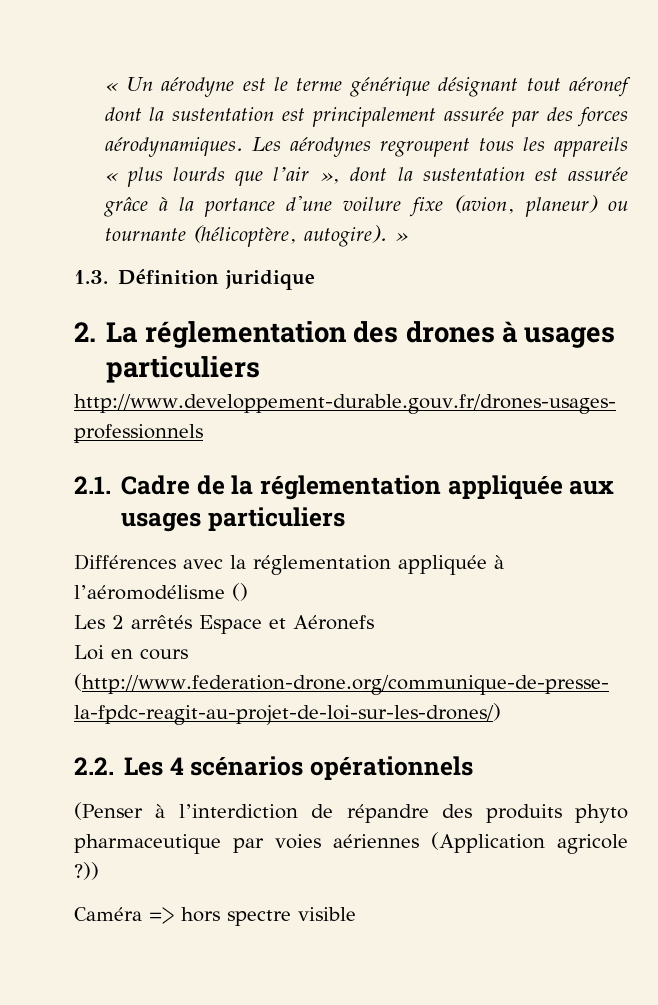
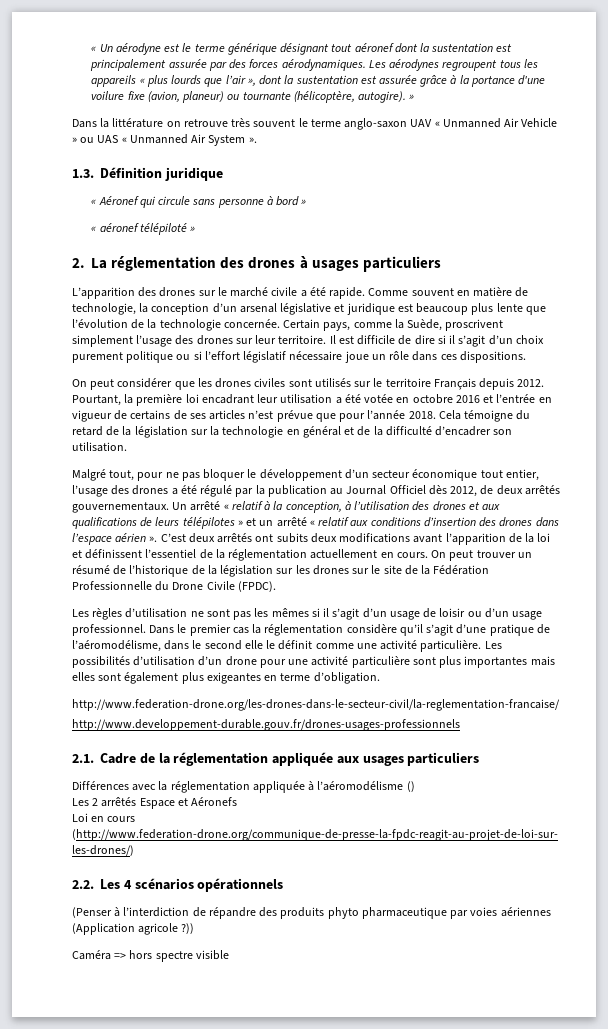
[74,269,316,290] 1.3. Définition juridique -> [72,118,558,130] [72,134,257,146] [72,167,223,181] [91,196,307,208] [91,223,196,235] Dans la littérature on retrouve très souvent le terme anglo-saxon UAV « Unmanned Air Vehicle » ou UAS « Unmanned Air System ». // 1.3. Définition juridique // « Aéronef qui circule sans personne à bord » // « aéronef télépiloté »
(261, 369) none -> [72,287,529,299] [72,303,546,315] [72,319,504,331] [72,335,544,347] [72,351,526,363] [72,378,545,390] [72,394,552,406] [72,410,531,422] [72,426,513,438] [72,442,127,452] [72,469,539,481] [72,485,560,497] [72,501,501,513] [72,517,559,529] [72,533,551,545] [72,549,532,561] [72,565,490,577] [72,581,276,592] [72,608,543,620] [72,624,550,636] [72,640,502,652] [72,656,555,668] [72,672,380,684] [72,699,560,711] // L’apparition des drones sur le marché civile a été rapide. Comme souvent en matière de technologie, la conception d’un arsenal législative et juridique est beaucoup plus lente que l’évolution de la technologie concernée. Certain pays, comme la Suède, proscrivent simplement l’usage des drones sur leur territoire. Il est difficile de dire si il s’agit d’un choix purement politique ou si l’effort législatif nécessaire joue un rôle dans ces dispositions. // On peut considérer que les drones civiles sont utilisés sur le territoire Français depuis 2012. Pourtant, la première loi encadrant leur utilisation a été votée en octobre 2016 et l’entrée en vigueur de certains de ses articles n’est prévue que pour l’année 2018. Cela témoigne du retard de la législation sur la technologie en général et de la difficulté d’encadrer son utilisation. // Malgré tout, pour ne pas bloquer le développement d’un secteur économique tout entier, l’usage des drones a été régulé par la publication au Journal Officiel dès 2012, de deux arrêtés gouvernementaux. Un arrêté « relatif à la conception, à l’utilisation des drones et aux qualifications de leurs télépilotes » et un arrêté « relatif aux conditions d’insertion des drones dans l’espace aérien ». C’est deux arrêtés ont subits deux modifications avant l’apparition de la loi et définissent l’essentiel de la réglementation actuellement en cours. On peut trouver un résumé de l’historique de la législation sur les drones sur le site de la Fédération Professionnelle du Drone Civile (FPDC). // Les règles d’utilisation ne sont pas les mêmes si il s’agit d’un usage de loisir ou d’un usage professionnel. Dans le premier cas la réglementation considère qu’il s’agit d’une pratique de l’aéromodélisme, dans le second elle le définit comme une activité particulière. Les possibilités d’utilisation d’un drone pour une activité particulière sont plus importantes mais elles sont également plus exigeantes en terme d’obligation. // http://www.federation-drone.org/les-drones-dans-le-secteur-civil/la-reglementation-francaise/

